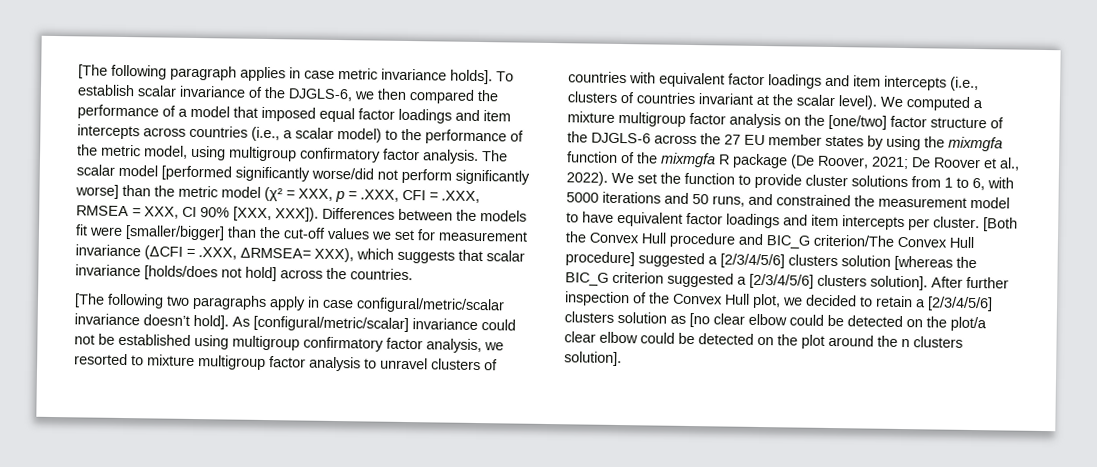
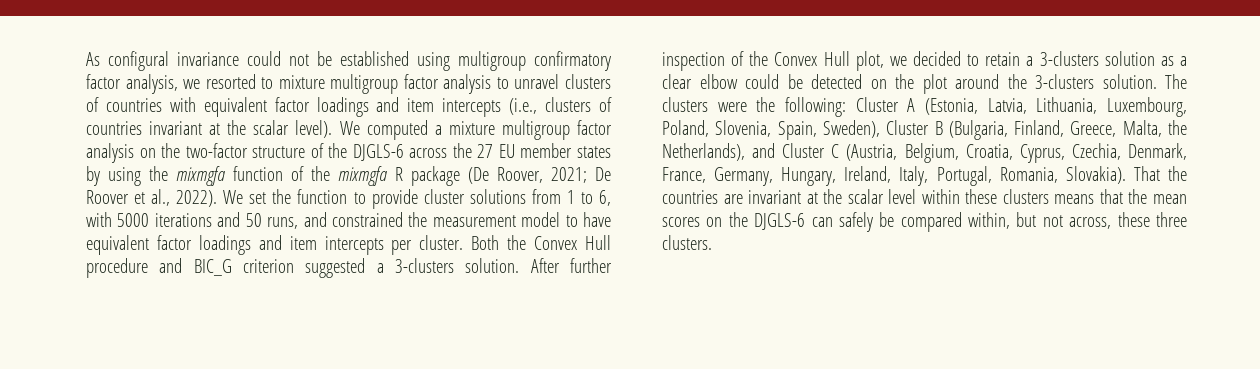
[78,64,514,85] [77,84,499,104] [77,104,511,124] [77,124,524,145] [77,144,508,164] [76,164,530,185] [75,184,480,204] [76,205,527,222] [75,224,528,242] [75,244,525,264] [75,264,413,282] [74,293,505,314] [74,313,409,333] [The following paragraph applies in case metric invariance holds]. To establish scalar invariance of the DJGLS-6, we then compared the performance of a model that imposed equal factor loadings and item intercepts across countries (i.e., a scalar model) to the performance of the metric model, using multigroup confirmatory factor analysis. The scalar model [performed significantly worse/did not perform significantly worse] than the metric model (χ² = XXX, p = .XXX, CFI = .XXX, RMSEA = XXX, CI 90% [XXX, XXX]). Differences between the models fit were [smaller/bigger] than the cut-off values we set for measurement invariance (ΔCFI = .XXX, ΔRMSEA= XXX), which suggests that scalar invariance [holds/does not hold] across the countries. // [The following two paragraphs apply in case configural/metric/scalar invariance doesn’t hold]. As [configural/metric/scalar] -> [86,51,169,71] As configural
[828,114,927,130] [one/two] factor -> [185,143,248,158] two-factor
[983,217,1018,232] [Both -> [471,235,500,250] Both
[813,234,974,249] [565,251,977,271] [565,271,928,291] criterion/The Convex Hull procedure] suggested a [2/3/4/5/6] clusters solution [whereas the BIC_G criterion suggested a [2/3/4/5/6] clusters solution]. -> [243,258,520,278] criterion suggested a 3-clusters solution.
[927,296,993,312] [564,311,987,332] [2/3/4/5/6] clusters solution as [no clear elbow could be detected on the plot/a -> [1039,51,1187,66] 3-clusters solution as a
[901,336,963,348] [564,351,622,367] n clusters solution]. -> [1035,74,1187,89] [662,97,1187,117] [662,120,1187,140] [662,143,1187,163] [662,166,1187,186] [662,189,1187,204] [662,212,1187,232] [662,235,712,250] 3-clusters solution. The clusters were the following: Cluster A (Estonia, Latvia, Lithuania, Luxembourg, Poland, Slovenia, Spain, Sweden), Cluster B (Bulgaria, Finland, Greece, Malta, the Netherlands), and Cluster C (Austria, Belgium, Croatia, Cyprus, Czechia, Denmark, France, Germany, Hungary, Ireland, Italy, Portugal, Romania, Slovakia). That the countries are invariant at the scalar level within these clusters means that the mean scores on the DJGLS-6 can safely be compared within, but not across, these three clusters.

